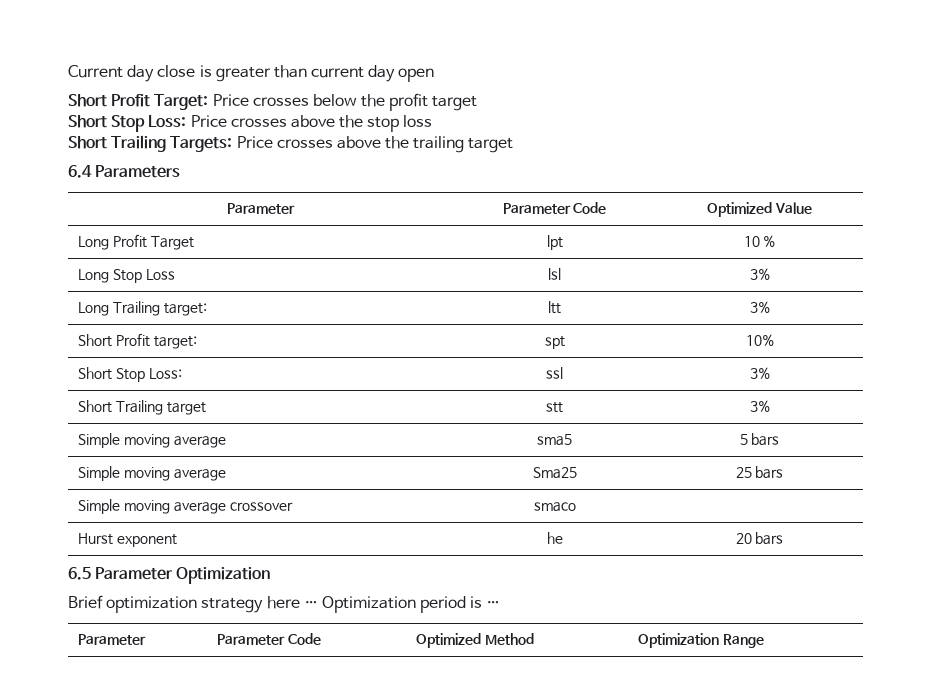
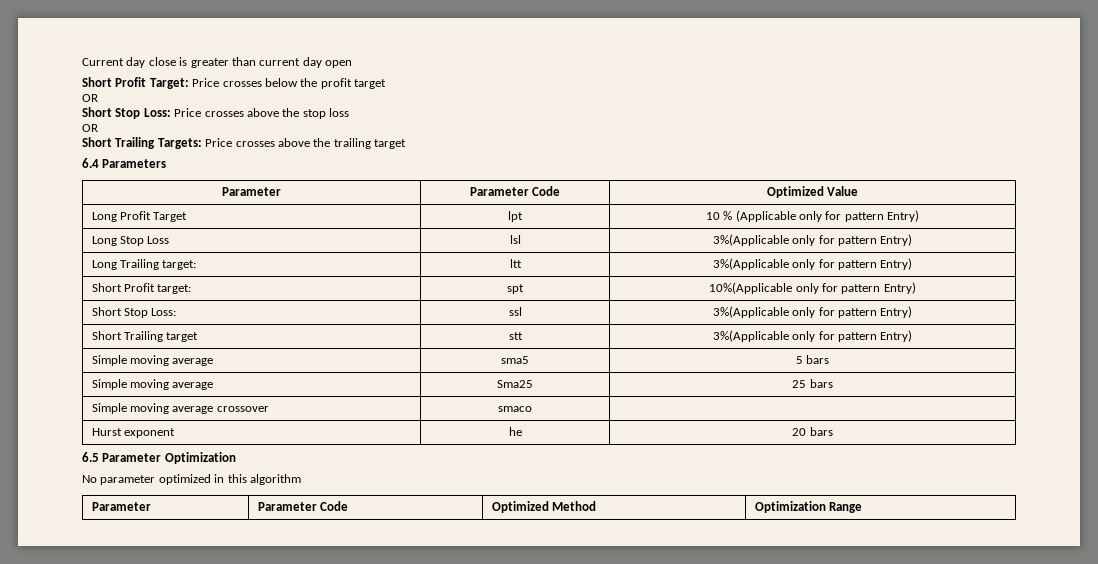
(478, 103) none -> [82,94,98,102] // OR
(433, 121) none -> [82,124,98,132] // OR
(776, 241) none -> [735,210,920,222] (Applicable only for pattern Entry)
[749,268,770,280] 3% -> [712,234,913,246] 3%(Applicable only for pattern Entry)
[749,301,770,313] 3% -> [712,258,913,270] 3%(Applicable only for pattern Entry)
[745,334,774,346] 10% -> [709,282,916,294] 10%(Applicable only for pattern Entry)
[749,367,770,379] 3% -> [712,306,913,318] 3%(Applicable only for pattern Entry)
[749,400,770,412] 3% -> [712,330,913,342] 3%(Applicable only for pattern Entry)
[68,595,501,613] Brief optimization strategy here … Optimization period is … -> [82,474,301,485] No parameter optimized in this algorithm

